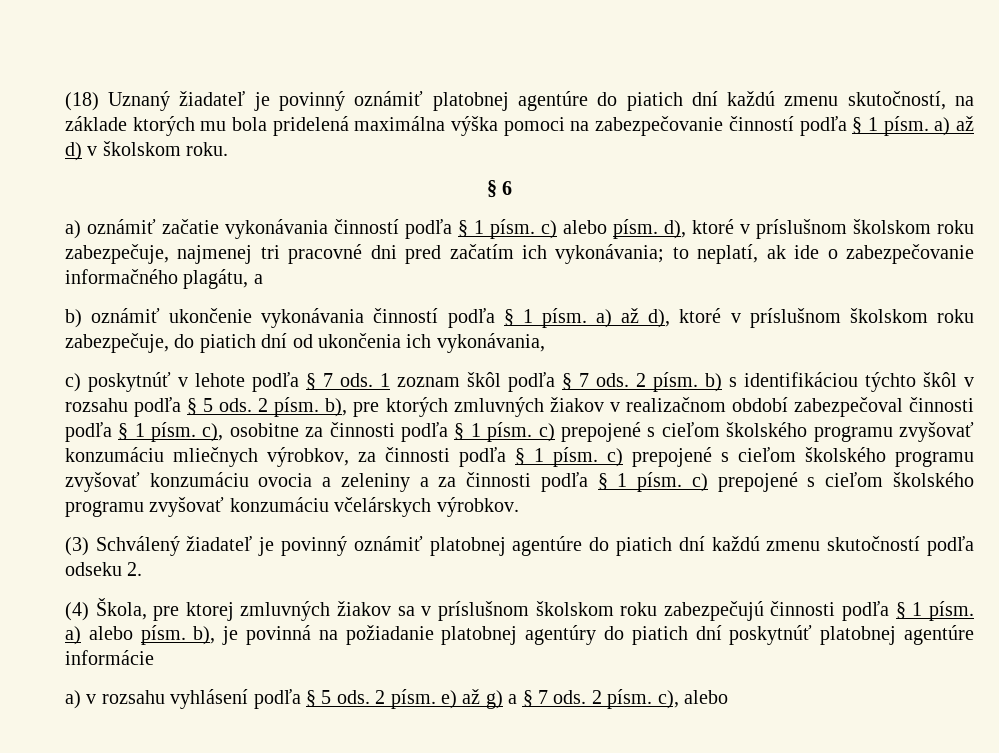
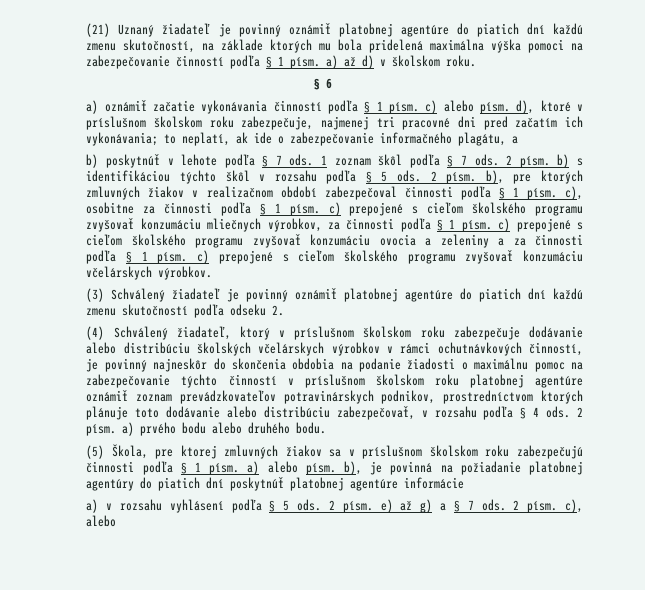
[64,92,99,111] (18) -> [86,23,111,37] (21)
[91,308,975,328] [64,333,545,353] [64,373,81,392] oznámiť ukončenie vykonávania činností podľa § 1 písm. a) až d), ktoré v príslušnom školskom roku zabezpečuje, do piatich dní od ukončenia ich vykonávania, // c) -> (99, 161) none
(89, 611) none -> [113,326,583,340] [86,342,583,356] [86,358,583,372] [86,374,583,388] [86,390,583,404] [86,406,583,420] [86,422,327,436] [86,445,105,459] Schválený žiadateľ, ktorý v príslušnom školskom roku zabezpečuje dodávanie alebo distribúciu školských včelárskych výrobkov v rámci ochutnávkových činností, je povinný najneskôr do skončenia obdobia na podanie žiadosti o maximálnu pomoc na zabezpečovanie týchto činností v príslušnom školskom roku platobnej agentúre oznámiť zoznam prevádzkovateľov potravinárskych podnikov, prostredníctvom ktorých plánuje toto dodávanie alebo distribúciu zabezpečovať, v rozsahu podľa § 4 ods. 2 písm. a) prvého bodu alebo druhého bodu. // (5)

